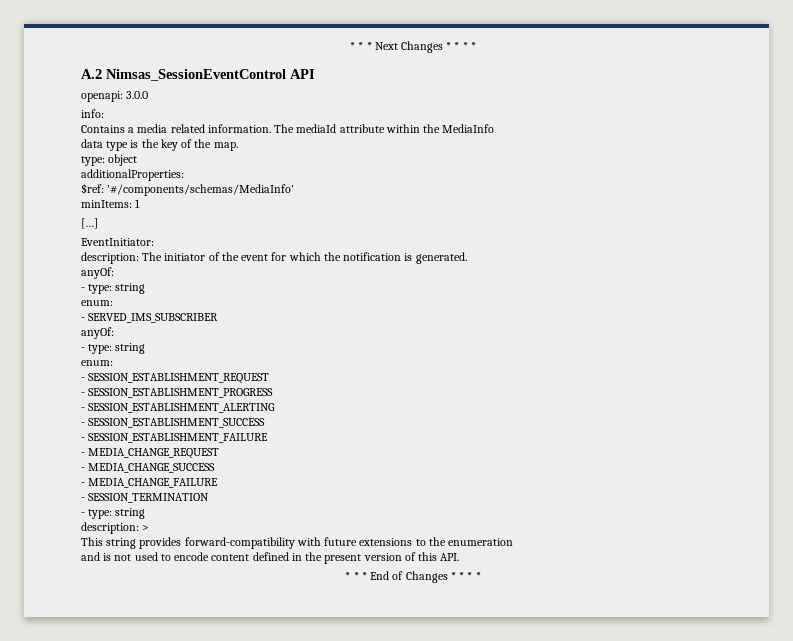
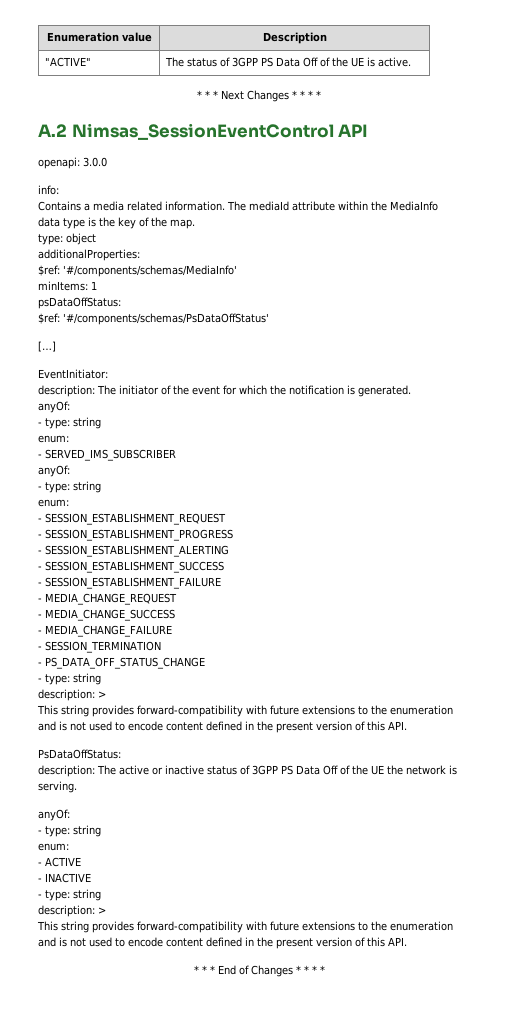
(350, 46) none -> [46,32,152,42] [262,32,327,44] [45,57,92,67] [165,57,412,67] Enumeration value | Description // "ACTIVE" | The status of 3GPP PS Data Off of the UE is active. //
(141, 203) none -> [38,297,121,309] [38,313,269,325] // psDataOffStatus: // $ref: '#/components/schemas/PsDataOffStatus'
(210, 498) none -> [38,657,205,669] [38,673,101,685] [38,689,106,701] [37,705,453,717] [38,721,407,733] [38,749,121,759] [38,765,457,777] [38,781,77,793] [38,809,70,821] [38,825,101,837] [38,843,69,851] [38,857,81,867] [38,873,91,883] // - PS_DATA_OFF_STATUS_CHANGE // - type: string // description: > // This string provides forward-compatibility with future extensions to the enumeration // and is not used to encode content defined in the present version of this API. // PsDataOffStatus: // description: The active or inactive status of 3GPP PS Data Off of the UE the network is serving. // anyOf: // - type: string // enum: // - ACTIVE // - INACTIVE

